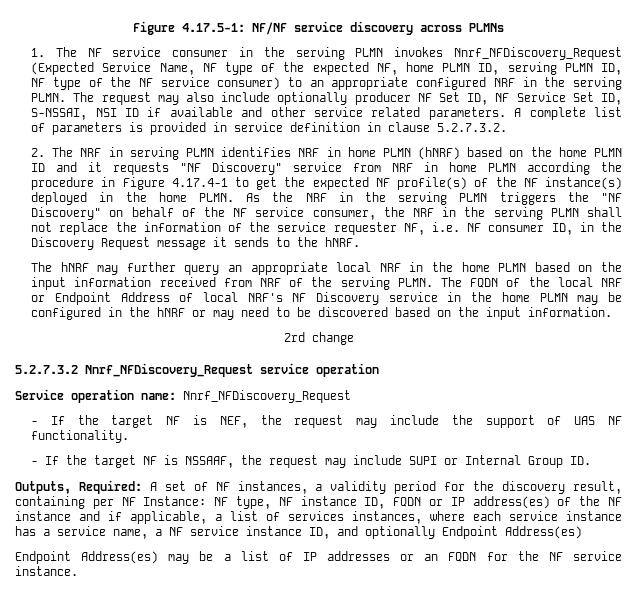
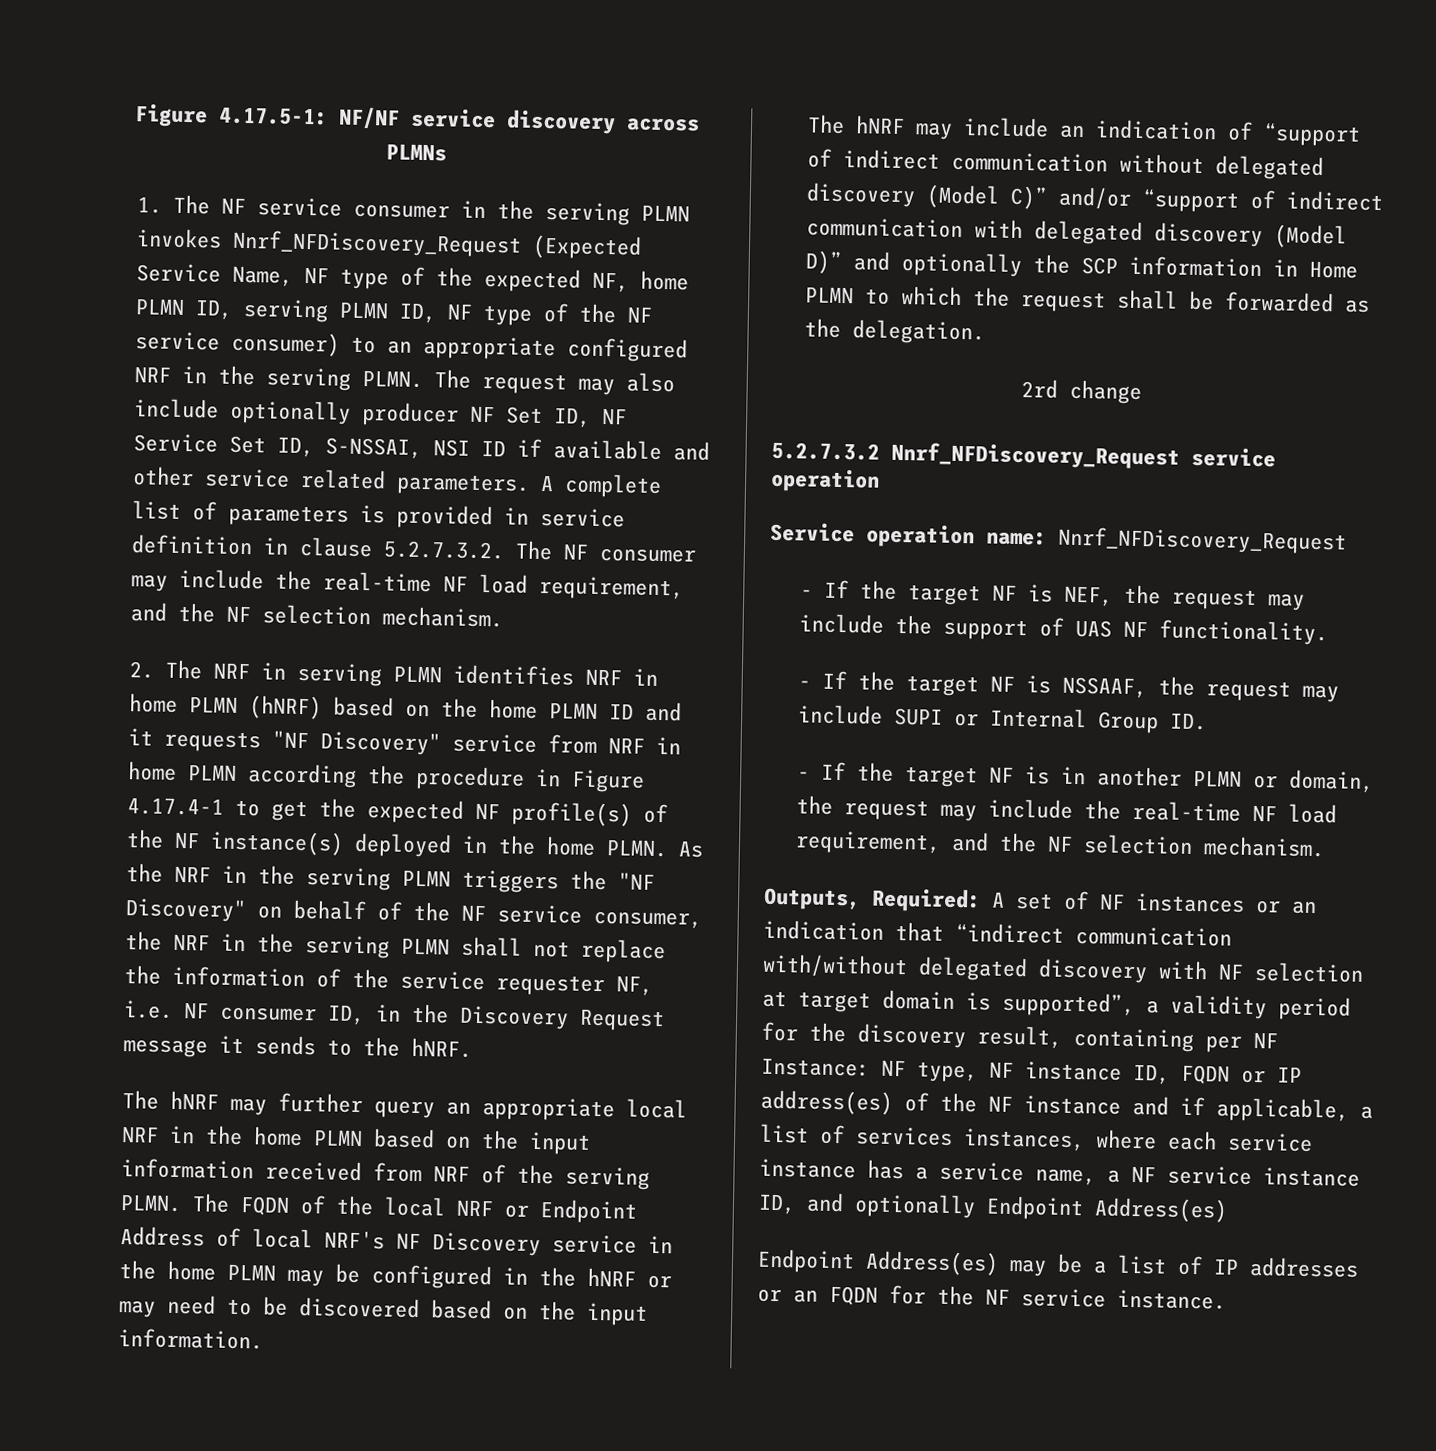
(508, 127) none -> [515,540,697,563] [131,568,685,601] [130,602,504,628] The NF consumer may include the real-time NF load requirement, and the NF selection mechanism.
(613, 312) none -> [807,114,1362,147] [807,148,1325,181] [806,182,1385,213] [806,217,1348,249] [805,250,1359,279] [805,286,1371,313] [804,318,986,345] // The hNRF may include an indication of “support of indirect communication without delegated discovery (Model C)” and/or “support of indirect communication with delegated discovery (Model D)” and optionally the SCP information in Home PLMN to which the request shall be forwarded as the delegation.
(592, 460) none -> [797,761,1375,793] [796,795,1338,824] [795,830,1326,858] // - If the target NF is in another PLMN or domain, the request may include the real-time NF load requirement, and the NF selection mechanism.
[237,481,308,494] instances, -> [1135,893,1317,915] [763,919,1232,947] [762,953,1364,984] [762,989,1135,1018] instances or an indication that “indirect communication with/without delegated discovery with NF selection at target domain is supported”,

